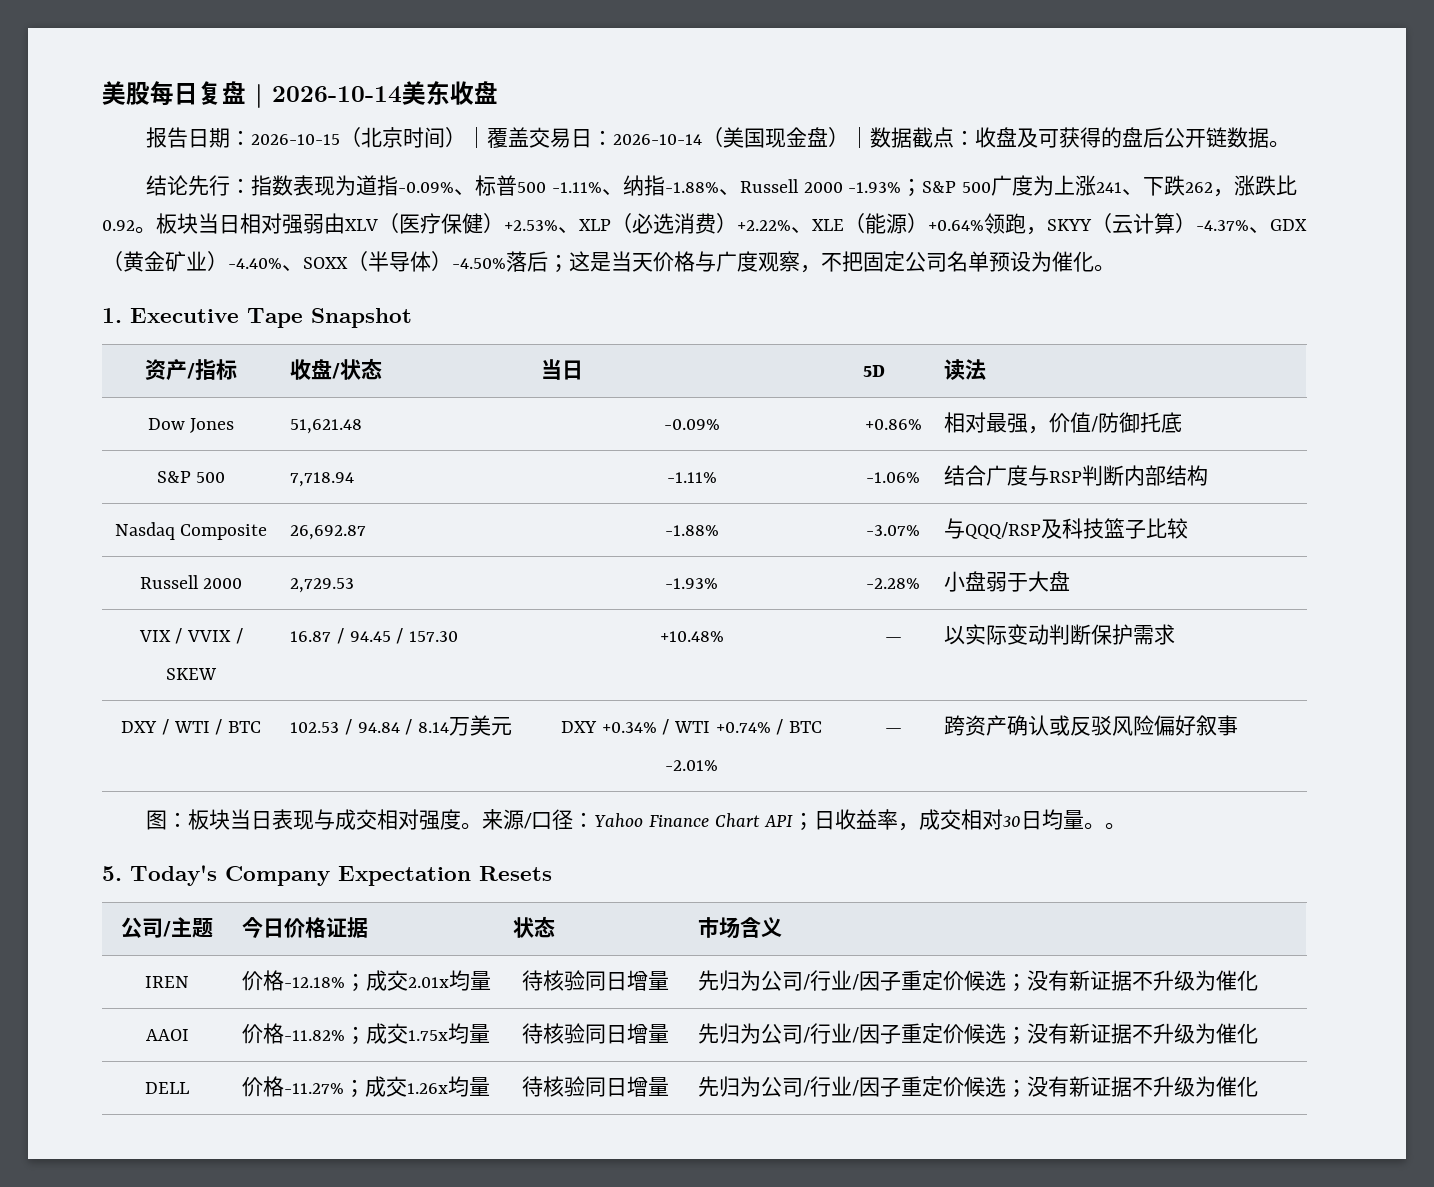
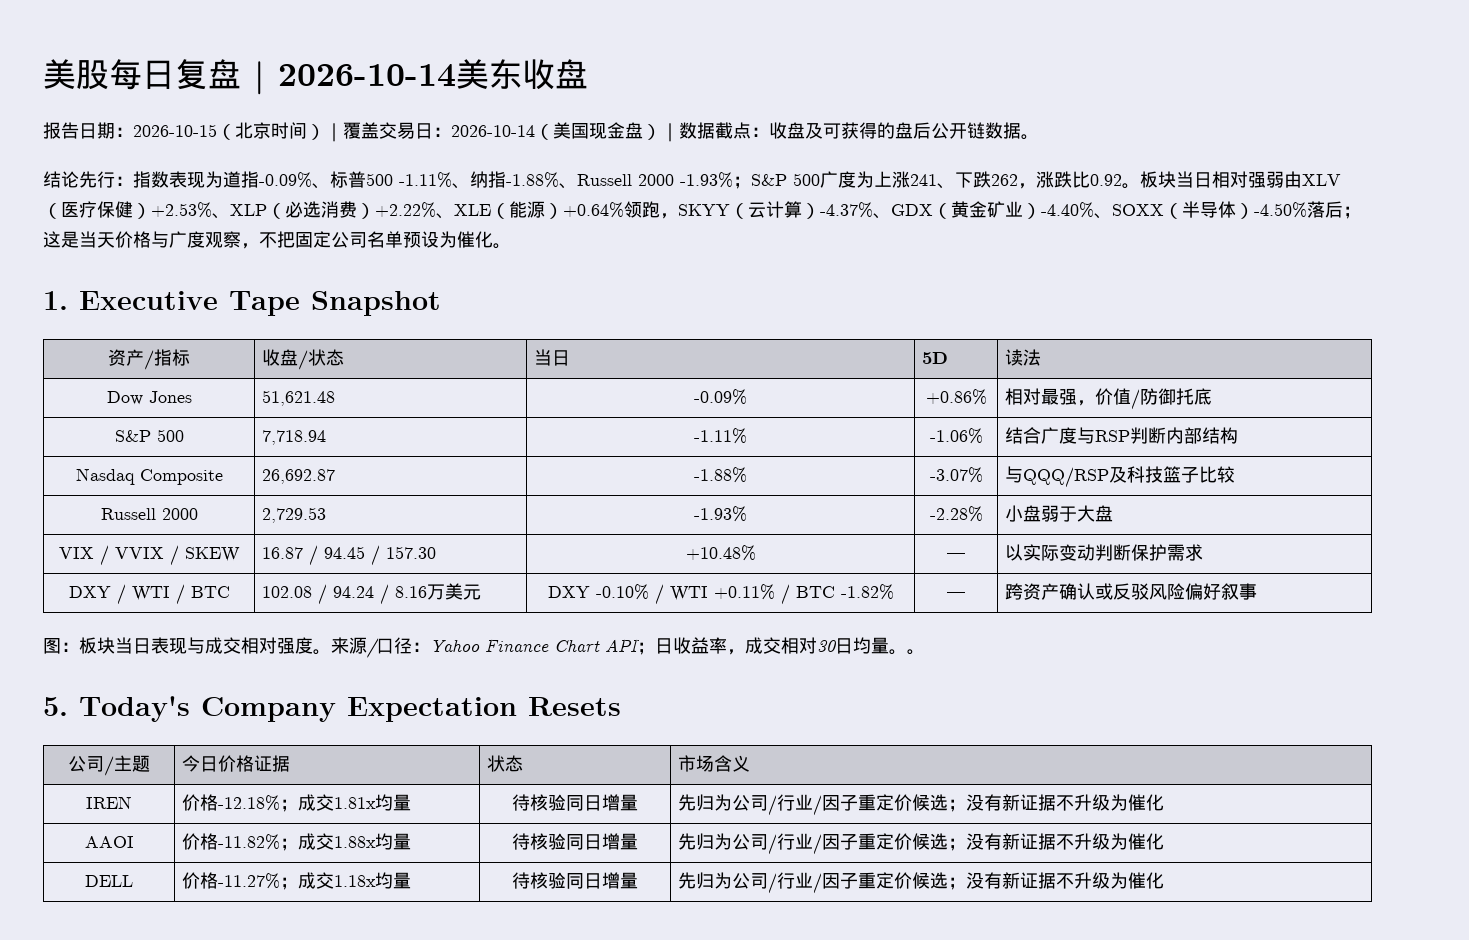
[290,719,450,735] 102.53 / 94.84 / 8.14 -> [262,584,428,605] 102.08 / 94.24 / 8.16
[601,719,823,735] [665,760,718,771] +0.34% / WTI +0.74% / BTC -2.01% -> [595,584,894,605] -0.10% / WTI +0.11% / BTC -1.82%
[408,977,450,988] 2.01x -> [334,797,377,809] 1.81x
[408,1030,449,1041] 1.75x -> [334,836,377,848] 1.88x
[407,1083,449,1094] 1.26x -> [334,875,377,887] 1.18x

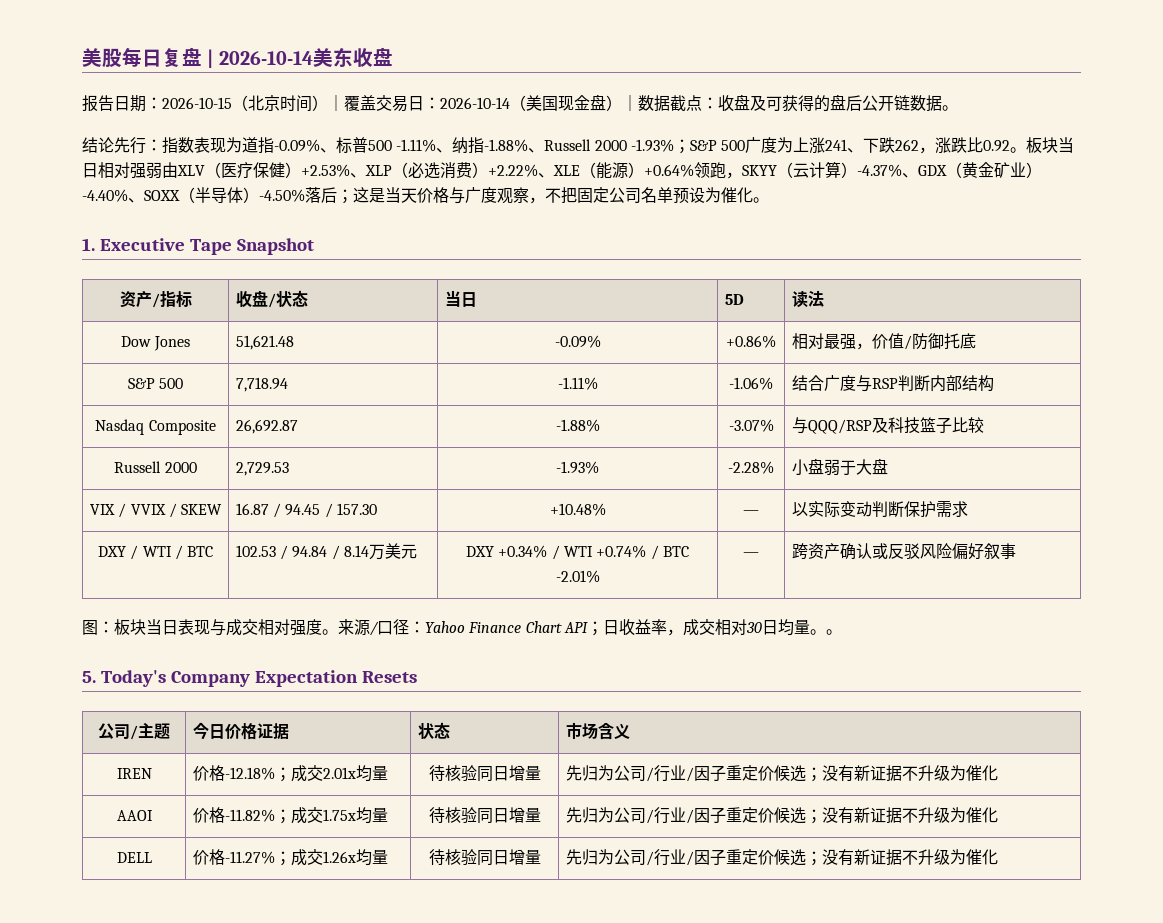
[262,584,428,605] 102.08 / 94.24 / 8.16 -> [235,545,369,560] 102.53 / 94.84 / 8.14
[595,584,894,605] -0.10% / WTI +0.11% / BTC -1.82% -> [498,545,689,560] [555,570,600,583] +0.34% / WTI +0.74% / BTC -2.01%
[334,797,377,809] 1.81x -> [322,767,356,779] 2.01x
[334,836,377,848] 1.88x -> [322,809,356,821] 1.75x
[334,875,377,887] 1.18x -> [322,851,356,863] 1.26x

